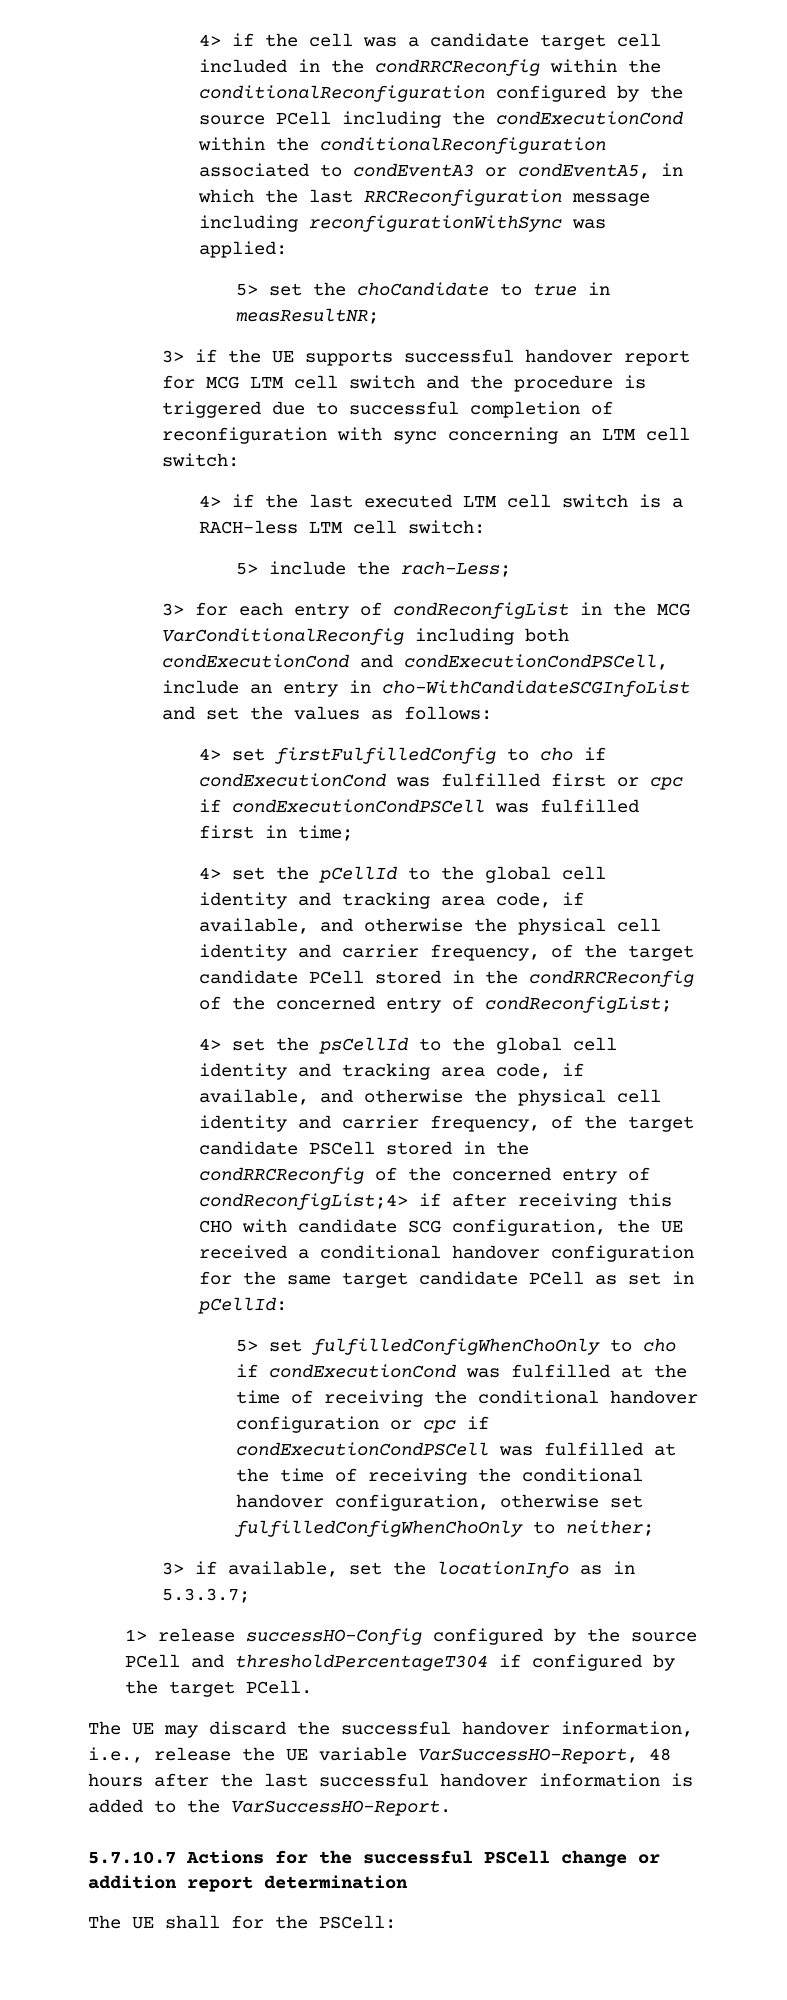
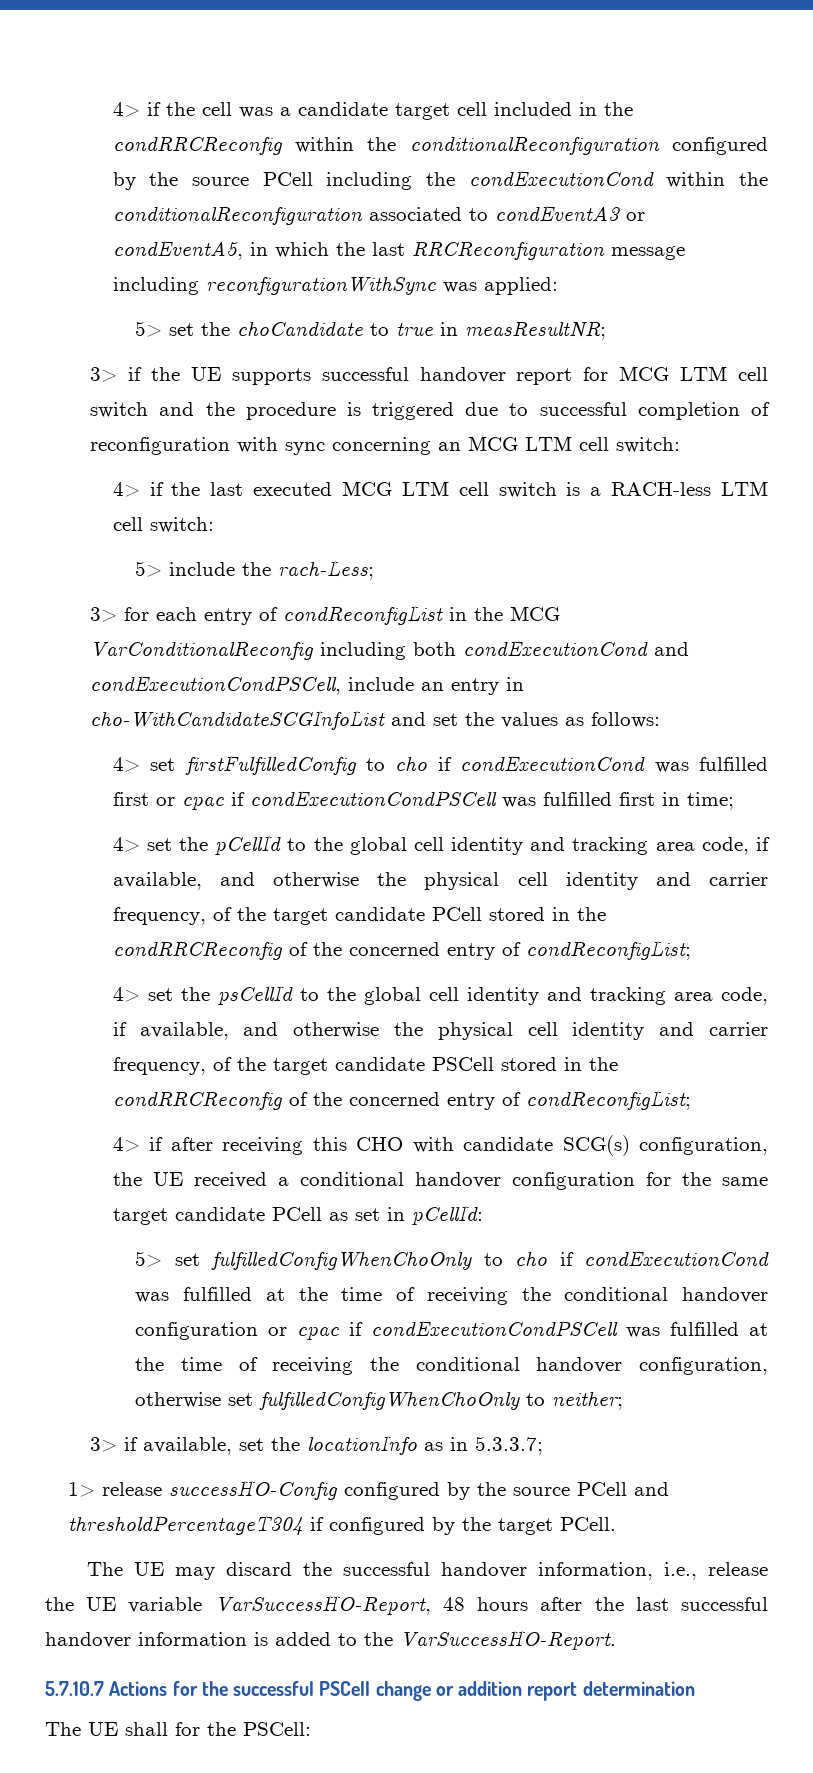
(591, 436) none -> [468,436,519,451] MCG
(452, 501) none -> [341,481,392,496] MCG
[649,777,683,790] cpc -> [181,796,224,810] cpac
[198,1193,408,1210] condReconfigList;4> -> [525,1090,691,1110] [112,1137,140,1152] condReconfigList; // 4>
[407,1220,441,1233] SCG -> [562,1135,630,1156] SCG(s)
[422,1420,456,1433] cpc -> [297,1326,340,1340] cpac

